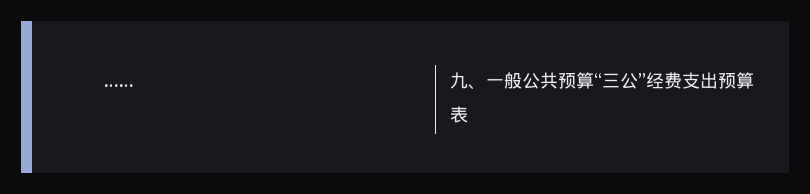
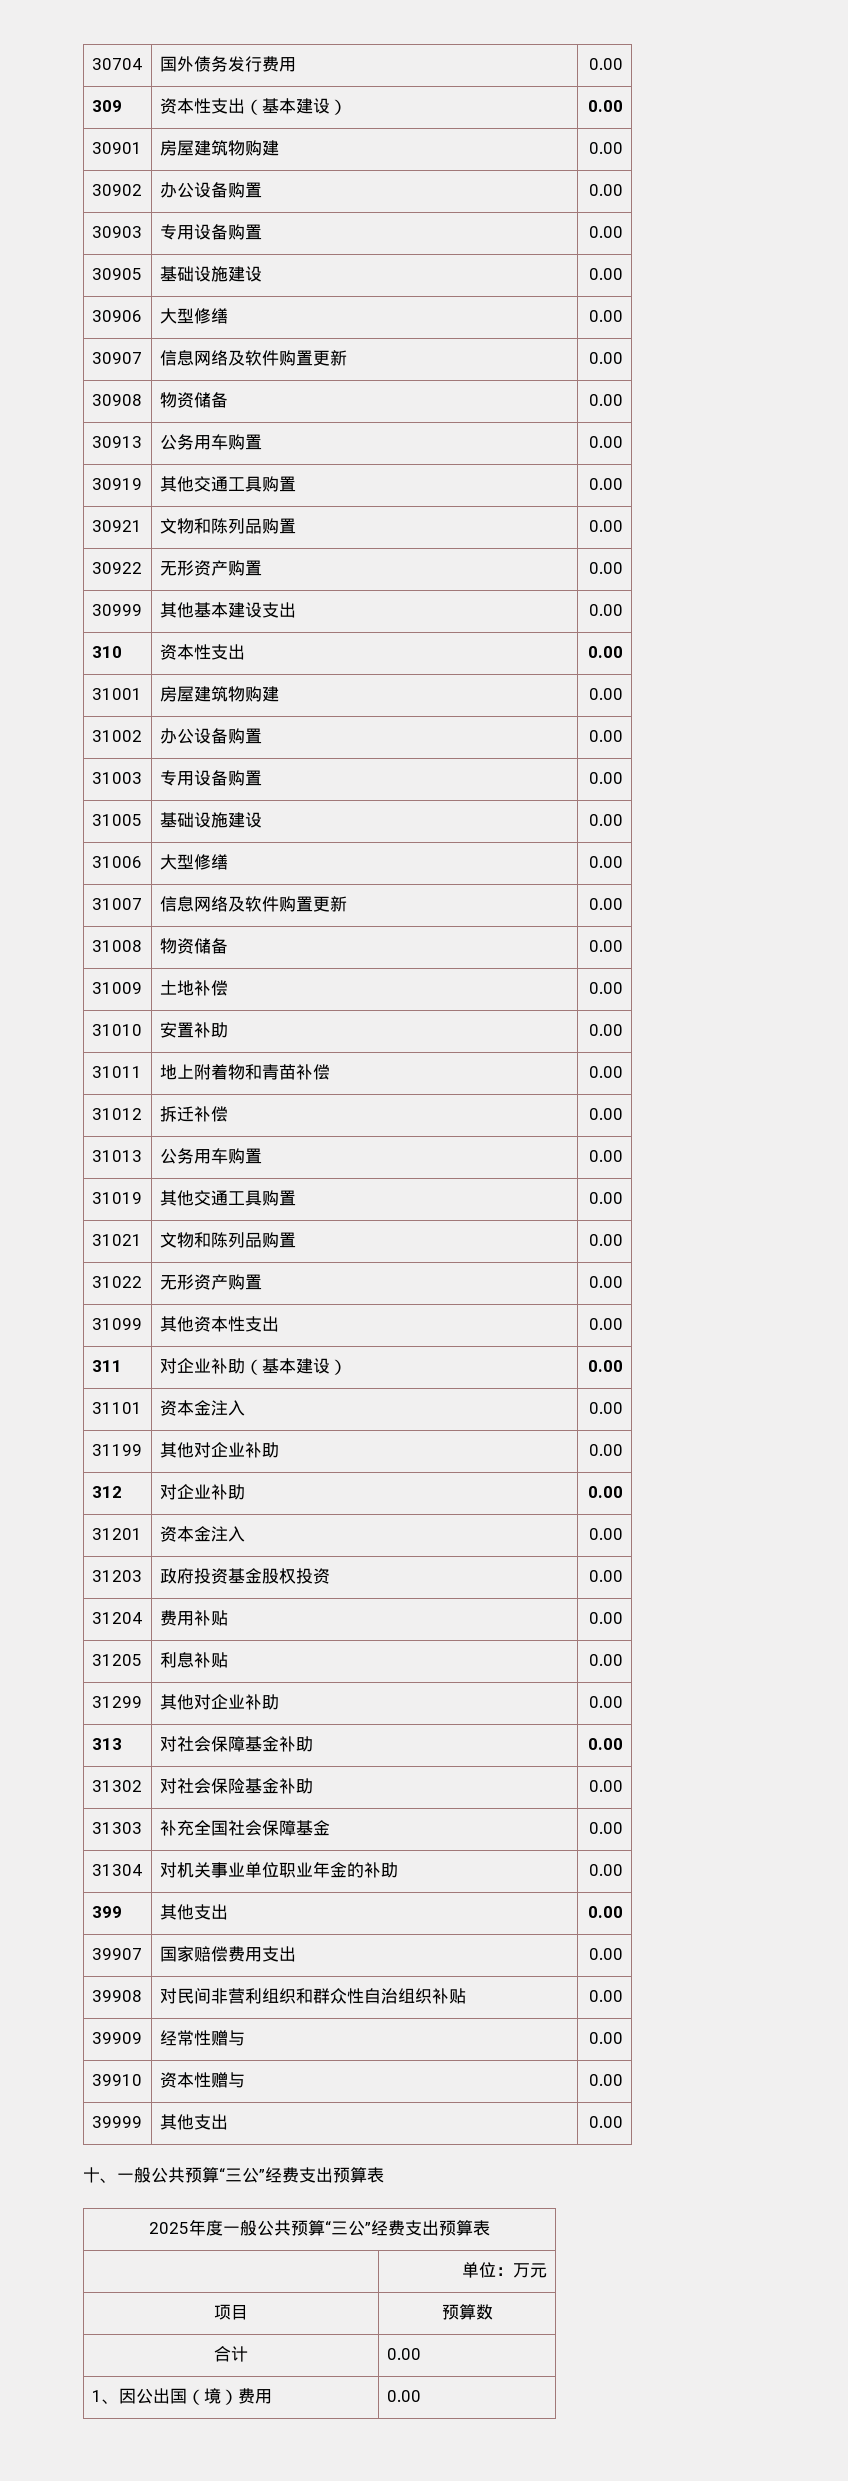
[104,84,134,87] [450,72,468,89] …… // 九 -> [91,58,142,70] [159,56,296,72] [589,58,624,70] [91,100,122,112] [159,98,347,115] [588,100,624,112] [91,142,142,154] [159,140,279,156] [589,142,624,154] [91,184,142,196] [159,182,262,198] [589,184,624,196] [91,226,142,238] [159,224,262,240] [589,226,624,238] [91,268,142,280] [159,266,262,282] [589,268,624,280] [91,310,142,322] [159,308,228,324] [589,310,624,322] [91,352,142,364] [159,350,347,366] [589,352,624,364] [91,394,142,406] [159,392,228,408] [589,394,624,406] [91,436,142,448] [159,434,262,450] [589,436,624,448] [91,478,142,490] [159,476,296,492] [589,478,624,490] [91,520,142,532] [159,518,296,534] [589,520,624,532] [91,562,142,574] [159,560,262,576] [589,562,624,574] [91,604,142,616] [159,602,296,618] [589,604,624,616] [91,646,122,658] [159,644,245,660] [588,646,624,658] [91,688,142,700] [159,686,279,702] [589,688,624,700] [91,730,142,742] [159,728,262,744] [589,730,624,742] [91,772,142,784] [159,770,262,786] [589,772,624,784] [91,814,142,826] [159,812,262,828] [589,814,624,826] [91,856,142,868] [159,854,228,870] [589,856,624,868] [91,898,142,910] [159,896,347,912] [589,898,624,910] [91,940,142,952] [159,938,228,954] [589,940,624,952] [91,982,142,994] [159,980,228,996] [589,982,624,994] [91,1024,142,1036] [159,1022,228,1038] [589,1024,624,1036] [91,1066,142,1078] [159,1064,330,1080] [589,1066,624,1078] [91,1108,142,1120] [159,1106,228,1122] [589,1108,624,1120] [91,1150,142,1162] [159,1148,262,1164] [589,1150,624,1162] [91,1192,142,1204] [159,1190,296,1206] [589,1192,624,1204] [91,1234,142,1246] [159,1232,296,1248] [589,1234,624,1246] [91,1276,142,1288] [159,1274,262,1290] [589,1276,624,1288] [91,1318,142,1330] [159,1316,279,1332] [589,1318,624,1330] [91,1360,122,1372] [159,1358,347,1375] [588,1360,624,1372] [91,1402,142,1414] [159,1400,245,1416] [589,1402,624,1414] [91,1444,142,1456] [159,1442,279,1458] [589,1444,624,1456] [91,1486,122,1498] [159,1484,245,1500] [588,1486,624,1498] [91,1528,142,1540] [159,1526,245,1542] [589,1528,624,1540] [91,1570,142,1582] [159,1568,330,1584] [589,1570,624,1582] [91,1612,142,1624] [159,1610,228,1626] [589,1612,624,1624] [91,1654,142,1666] [159,1652,228,1668] [589,1654,624,1666] [91,1696,142,1708] [159,1694,279,1710] [589,1696,624,1708] [91,1738,122,1750] [159,1736,313,1752] [588,1738,624,1750] [91,1780,142,1792] [159,1778,313,1794] [589,1780,624,1792] [91,1822,142,1834] [159,1820,330,1836] [589,1822,624,1834] [91,1864,142,1876] [159,1861,398,1878] [589,1864,624,1876] [91,1906,122,1918] [159,1904,228,1920] [588,1906,624,1918] [91,1948,142,1960] [159,1946,296,1962] [589,1948,624,1960] [91,1990,142,2002] [159,1988,466,2004] [589,1990,624,2002] [91,2032,142,2044] [159,2030,245,2046] [589,2032,624,2044] [91,2074,142,2086] [159,2072,245,2088] [589,2074,624,2086] [91,2116,142,2128] [159,2114,228,2130] [589,2116,624,2128] [83,2167,100,2183] 30704 | 国外债务发行费用 | 0.00 // 309 | 资本性支出（基本建设） | 0.00 // 30901 | 房屋建筑物购建 | 0.00 // 30902 | 办公设备购置 | 0.00 // 30903 | 专用设备购置 | 0.00 // 30905 | 基础设施建设 | 0.00 // 30906 | 大型修缮 | 0.00 // 30907 | 信息网络及软件购置更新 | 0.00 // 30908 | 物资储备 | 0.00 // 30913 | 公务用车购置 | 0.00 // 30919 | 其他交通工具购置 | 0.00 // 30921 | 文物和陈列品购置 | 0.00 // 30922 | 无形资产购置 | 0.00 // 30999 | 其他基本建设支出 | 0.00 // 310 | 资本性支出 | 0.00 // 31001 | 房屋建筑物购建 | 0.00 // 31002 | 办公设备购置 | 0.00 // 31003 | 专用设备购置 | 0.00 // 31005 | 基础设施建设 | 0.00 // 31006 | 大型修缮 | 0.00 // 31007 | 信息网络及软件购置更新 | 0.00 // 31008 | 物资储备 | 0.00 // 31009 | 土地补偿 | 0.00 // 31010 | 安置补助 | 0.00 // 31011 | 地上附着物和青苗补偿 | 0.00 // 31012 | 拆迁补偿 | 0.00 // 31013 | 公务用车购置 | 0.00 // 31019 | 其他交通工具购置 | 0.00 // 31021 | 文物和陈列品购置 | 0.00 // 31022 | 无形资产购置 | 0.00 // 31099 | 其他资本性支出 | 0.00 // 311 | 对企业补助（基本建设） | 0.00 // 31101 | 资本金注入 | 0.00 // 31199 | 其他对企业补助 | 0.00 // 312 | 对企业补助 | 0.00 // 31201 | 资本金注入 | 0.00 // 31203 | 政府投资基金股权投资 | 0.00 // 31204 | 费用补贴 | 0.00 // 31205 | 利息补贴 | 0.00 // 31299 | 其他对企业补助 | 0.00 // 313 | 对社会保障基金补助 | 0.00 // 31302 | 对社会保险基金补助 | 0.00 // 31303 | 补充全国社会保障基金 | 0.00 // 31304 | 对机关事业单位职业年金的补助 | 0.00 // 399 | 其他支出 | 0.00 // 39907 | 国家赔偿费用支出 | 0.00 // 39908 | 对民间非营利组织和群众性自治组织补贴 | 0.00 // 39909 | 经常性赠与 | 0.00 // 39910 | 资本性赠与 | 0.00 // 39999 | 其他支出 | 0.00 // 十
(468, 114) none -> [149,2219,490,2236] [462,2262,548,2278] [214,2304,248,2320] [441,2304,493,2320] [214,2346,248,2362] [386,2348,421,2360] [91,2388,272,2405] [386,2390,421,2402] // 2025年度一般公共预算“三公”经费支出预算表 // | 单位：万元 // 项目 | 预算数 // 合计 | 0.00 // 1、因公出国（境）费用 | 0.00

